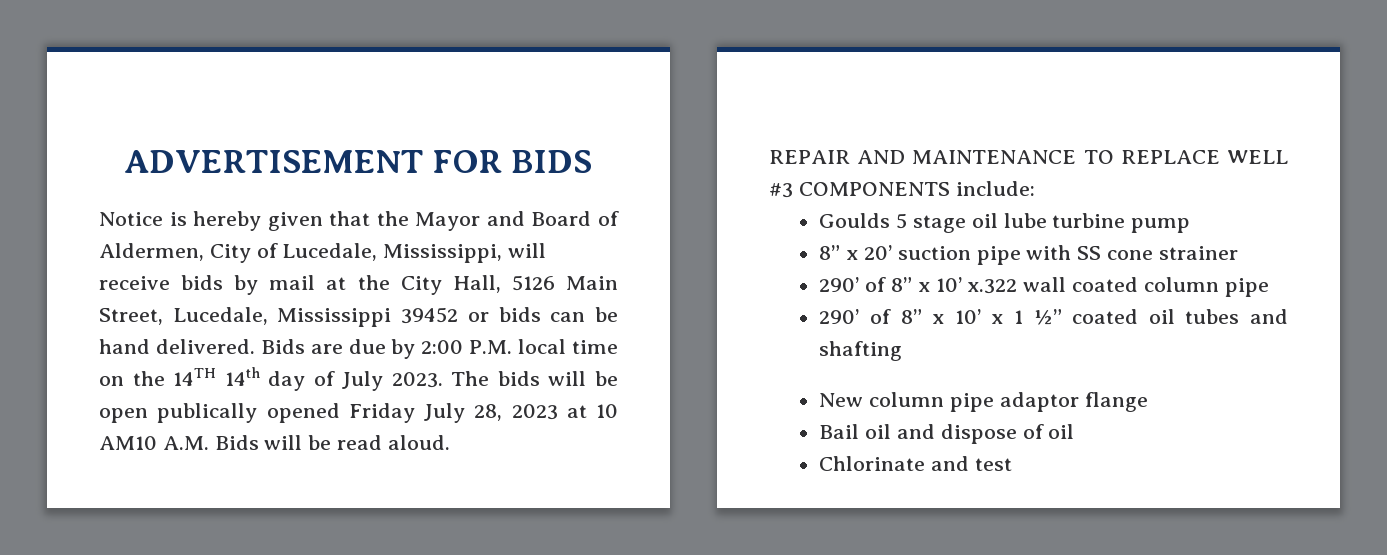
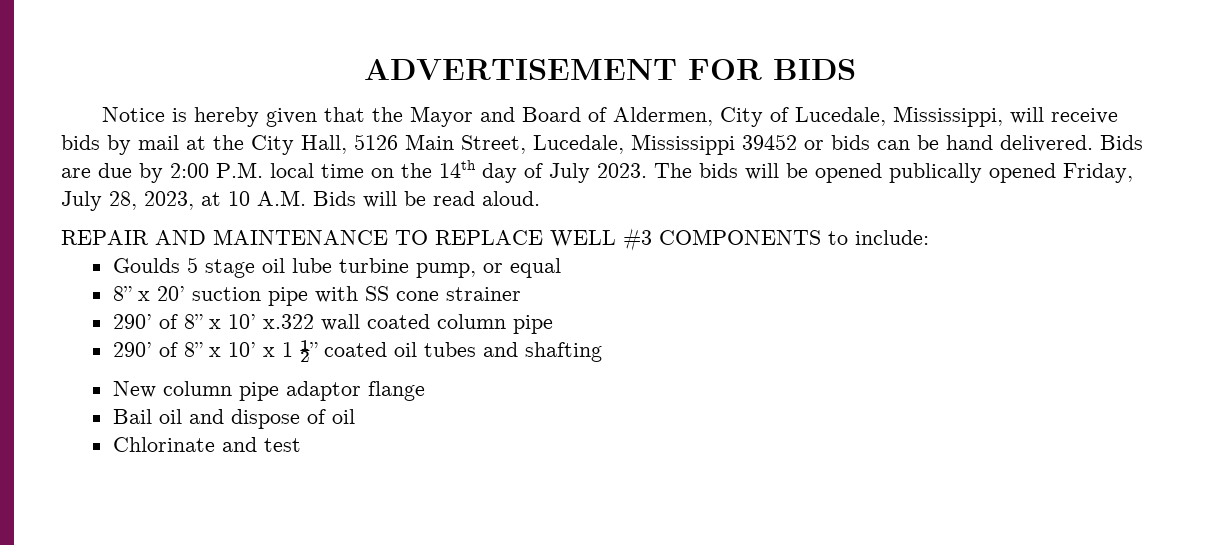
[173,368,217,386] 14TH -> (432, 170) none
[99,408,148,423] open -> [815,163,882,183] opened
[348,403,415,423] Friday -> [1063,163,1133,183] Friday,
[511,404,558,420] 2023 -> [144,191,194,210] 2023,
[99,436,157,450] AM10 -> (250, 198) none
(950, 189) none -> [828,231,848,245] to
[1131,218,1191,233] pump -> [415,258,561,278] pump, or equal

